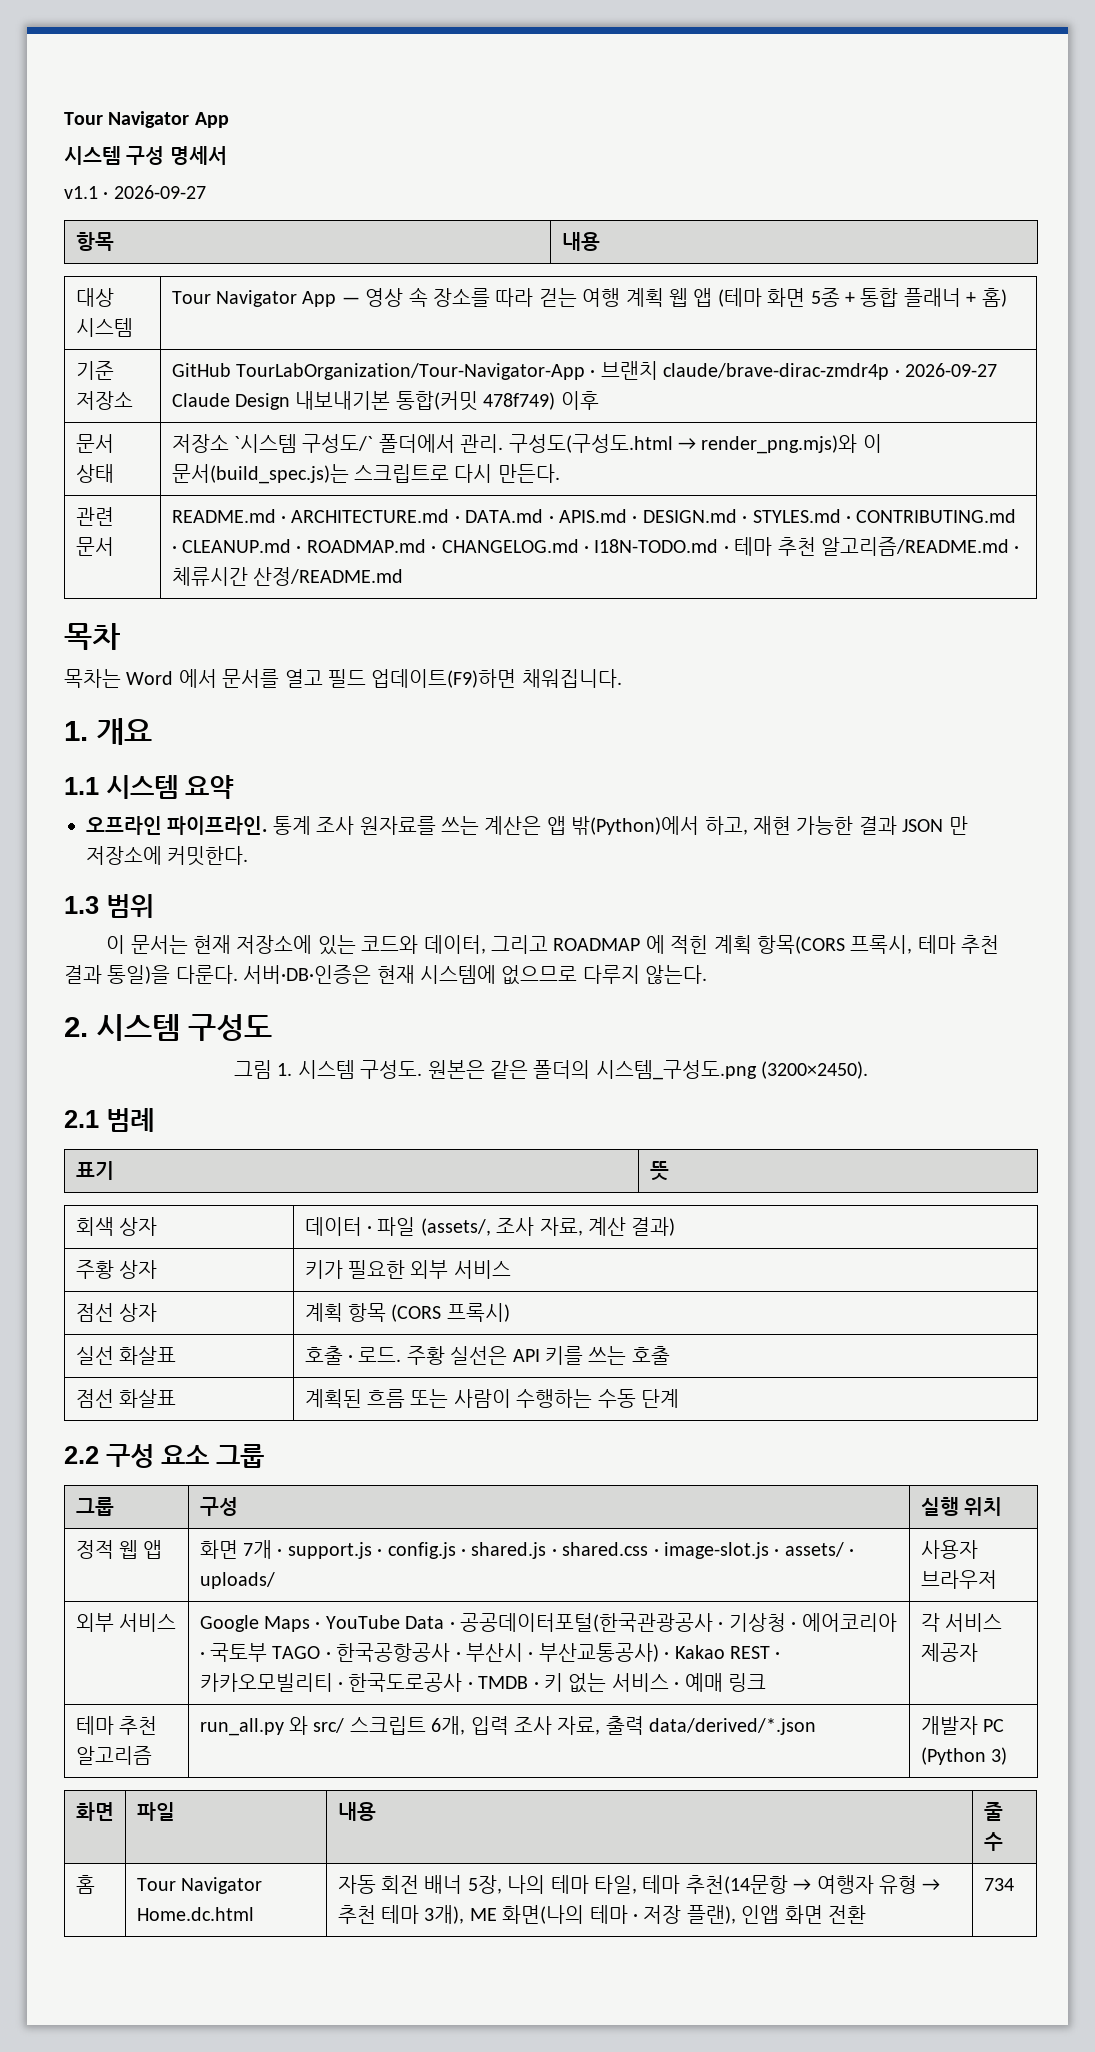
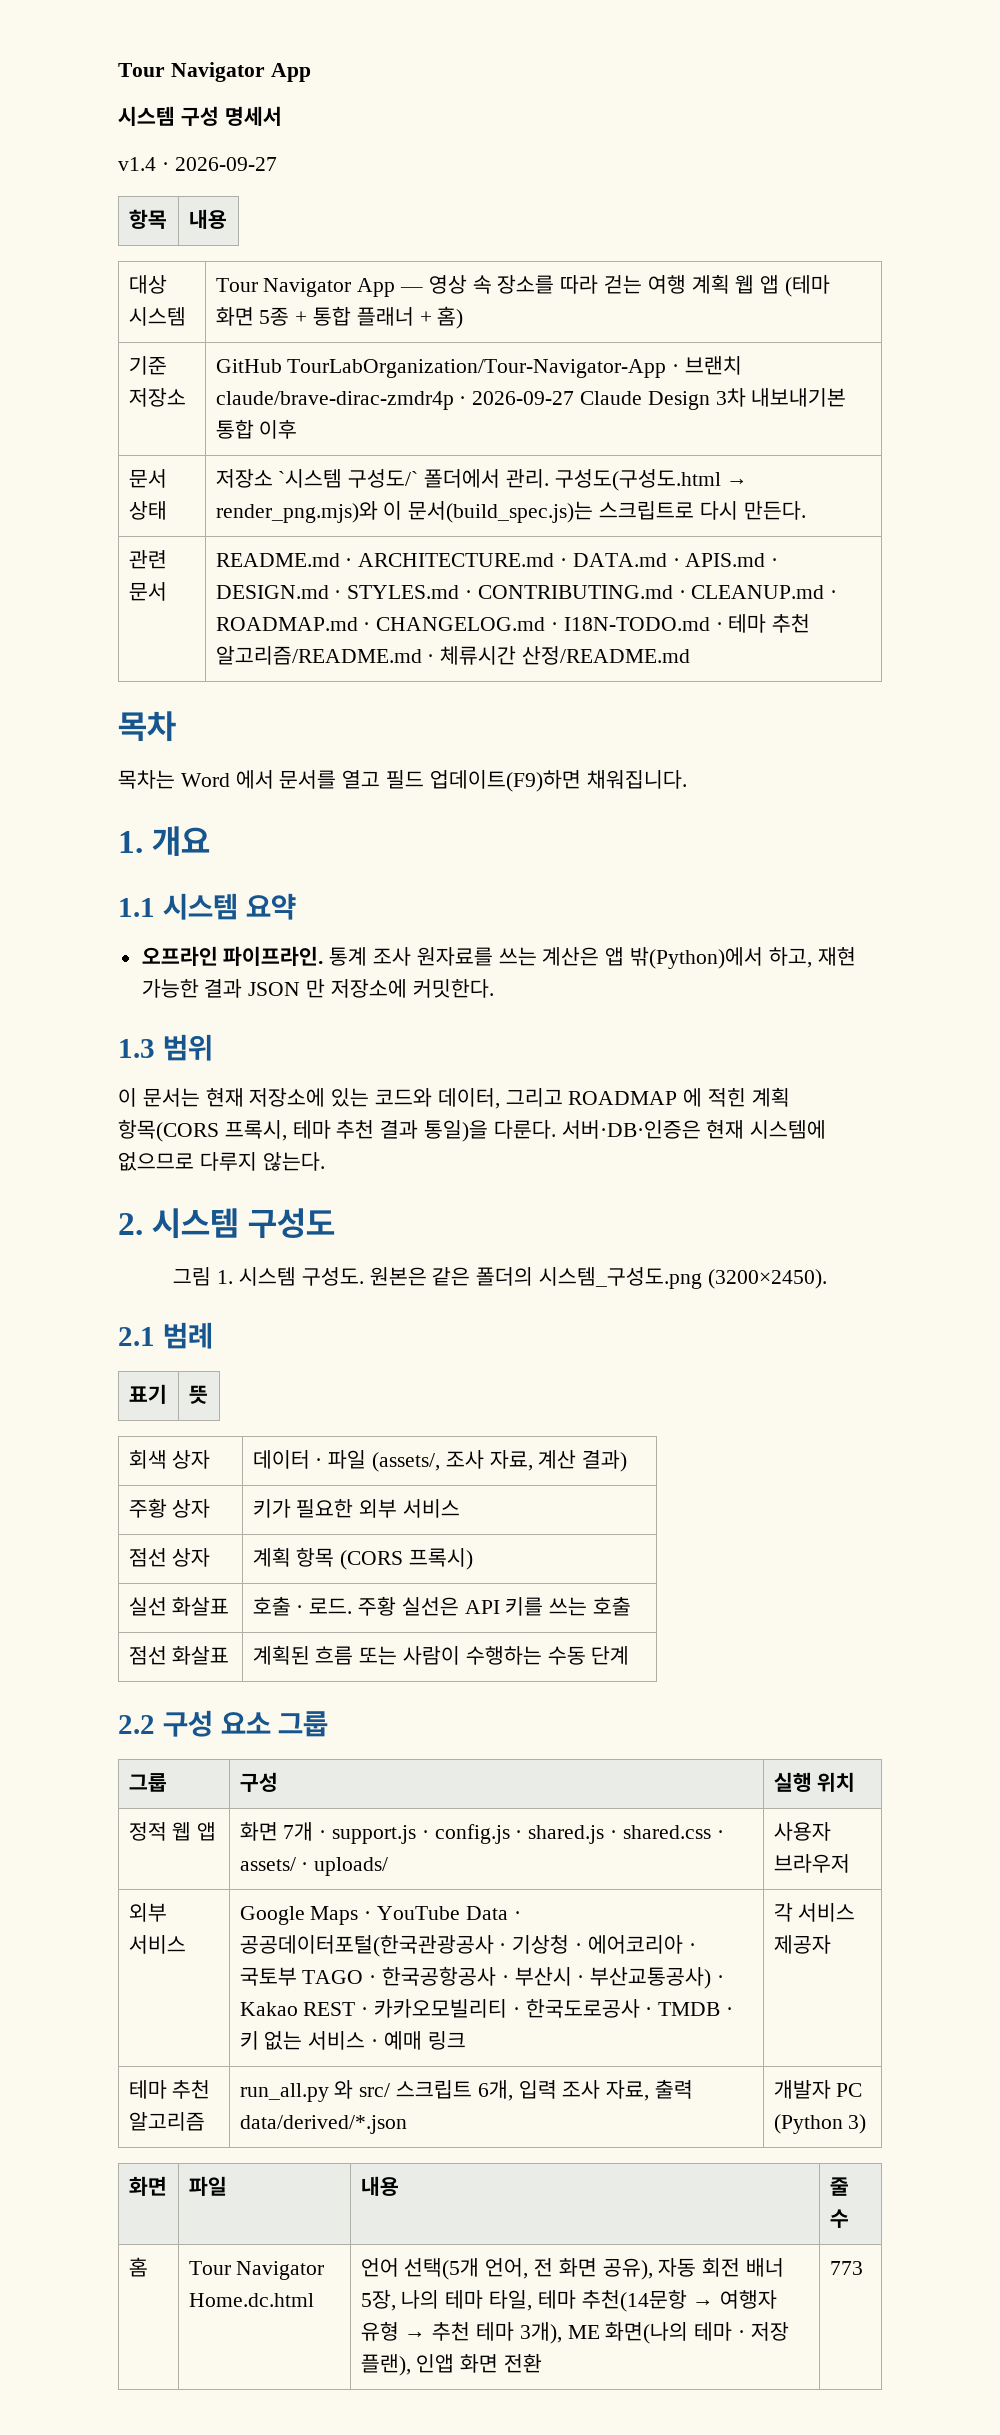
[64,186,98,199] v1.1 -> [118,157,156,171] v1.4
[295,391,556,411] 내보내기본 통합(커밋 478f749) -> [715,388,847,407] [215,419,254,439] 3차 내보내기본 통합
[663,1542,780,1559] image-slot.js · -> (724, 1834) none
(254, 1914) none -> [360,2258,653,2280] 언어 선택(5개 언어, 전 화면 공유),
[983,1878,1014,1891] 734 -> [829,2261,863,2275] 773

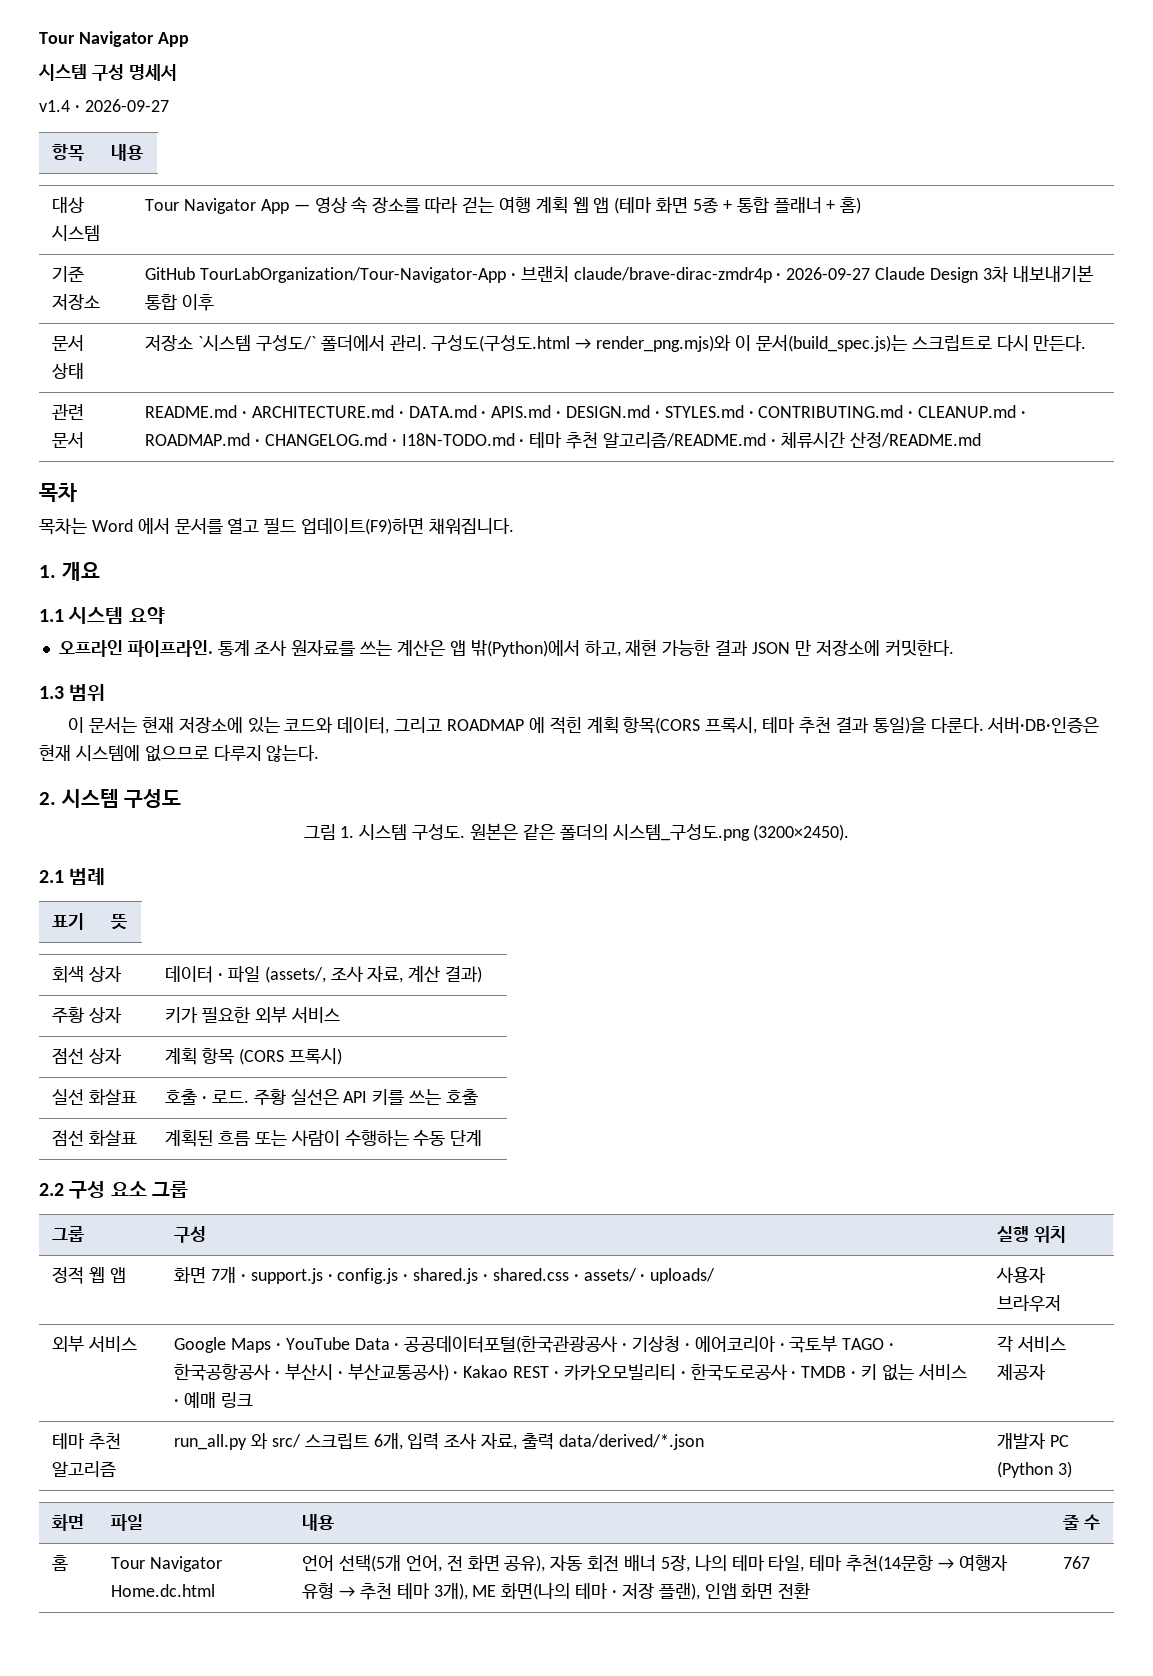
[829,2261,863,2275] 773 -> [1063,1556,1091,1569] 767

